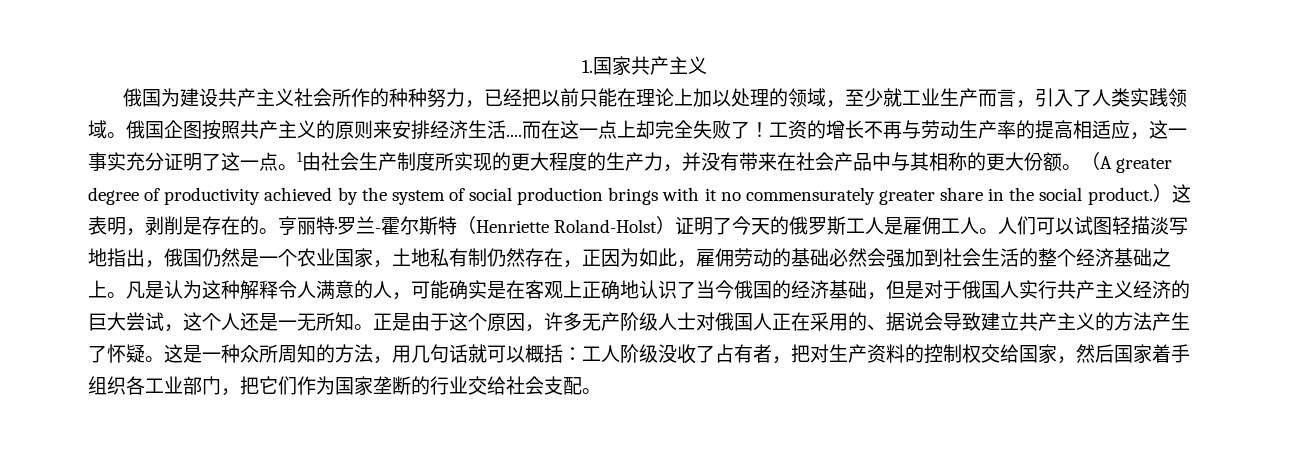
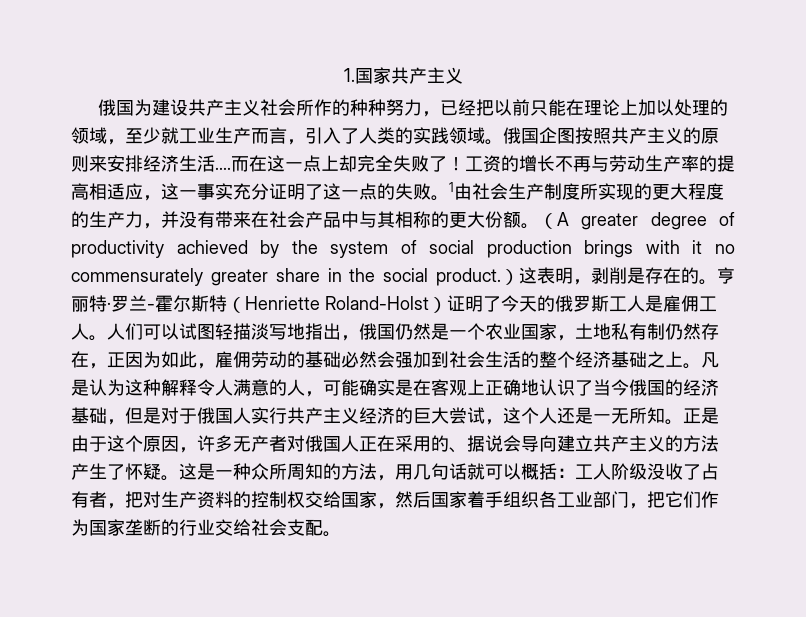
(1131, 97) none -> [395,127,413,144] 的
(278, 161) none -> [377,183,431,200] 的失败
[620,312,696,331] 阶级人士 -> [269,435,287,452] 者
[962,312,981,331] 致 -> [539,435,557,452] 向

